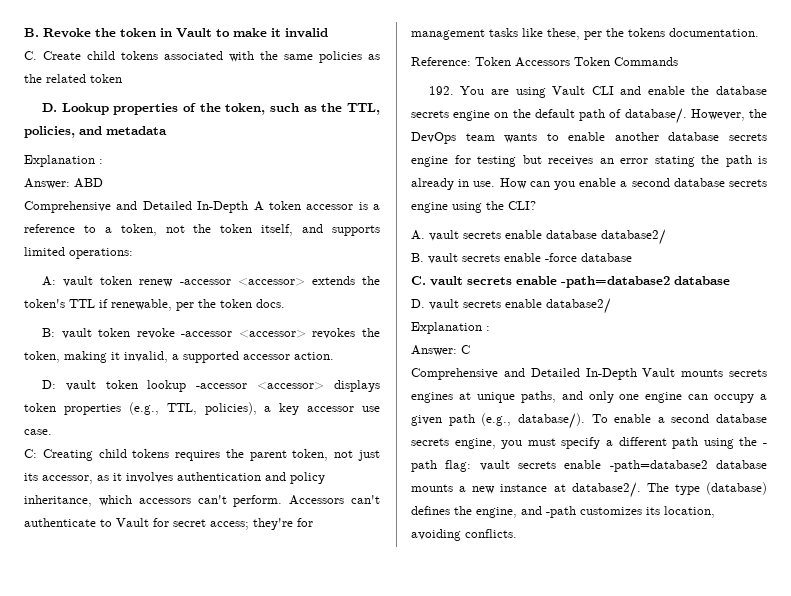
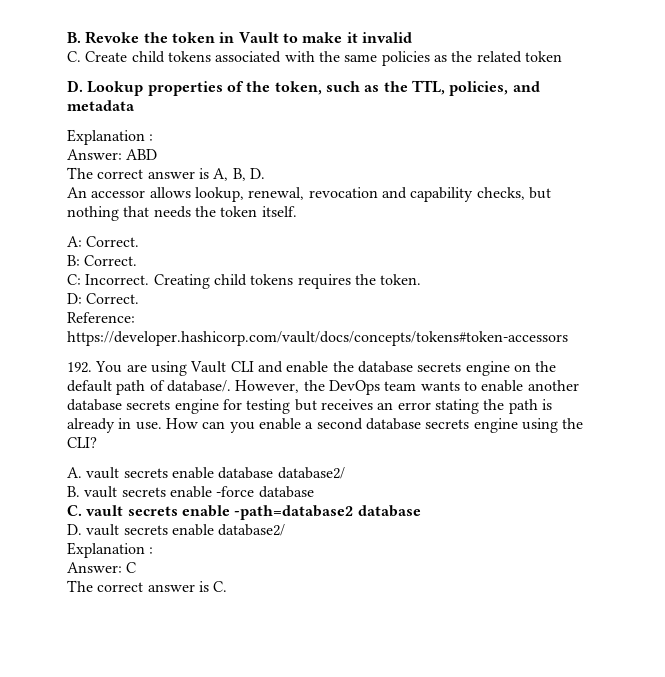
[24,201,380,213] [24,224,380,236] [24,247,133,259] [41,276,380,287] [24,299,285,311] [41,328,380,339] [24,351,334,363] [41,380,380,392] [24,402,380,415] [24,429,52,435] Comprehensive and Detailed In-Depth A token accessor is a reference to a token, not the token itself, and supports limited operations: // A: vault token renew -accessor <accessor> extends the token's TTL if renewable, per the token docs. // B: vault token revoke -accessor <accessor> revokes the token, making it invalid, a supported accessor action. // D: vault token lookup -accessor <accessor> displays token properties (e.g., TTL, policies), a key accessor use case. -> [67,167,265,181] [67,187,551,202] [67,206,297,221] [67,236,140,247] [67,255,138,266] The correct answer is A, B, D. // An accessor allows lookup, renewal, revocation and capability checks, but nothing that needs the token itself. // A: Correct. // B: Correct.
(37, 453) none -> [85,274,150,285] Incorrect.
[249,449,380,461] [24,472,325,484] [24,495,380,507] [24,518,313,530] [411,28,759,40] [411,57,678,67] parent token, not just its accessor, as it involves authentication and policy inheritance, which accessors can't perform. Accessors can't authenticate to Vault for secret access; they're for management tasks like these, per the tokens documentation. // Reference: Token Accessors Token Commands -> [380,274,422,285] [67,293,140,304] [67,312,135,323] [67,331,568,346] token. // D: Correct. // Reference: https://developer.hashicorp.com/vault/docs/concepts/tokens#token-accessors
[411,368,767,380] [411,391,767,403] [411,413,767,429] [411,437,767,449] [411,460,767,472] [411,482,767,498] [411,506,715,518] [411,529,517,541] Comprehensive and Detailed In-Depth Vault mounts secrets engines at unique paths, and only one engine can occupy a given path (e.g., database/). To enable a second database secrets engine, you must specify a different path using the - path flag: vault secrets enable -path=database2 database mounts a new instance at database2/. The type (database) defines the engine, and -path customizes its location, avoiding conflicts. -> [67,580,228,592] The correct answer is C.

